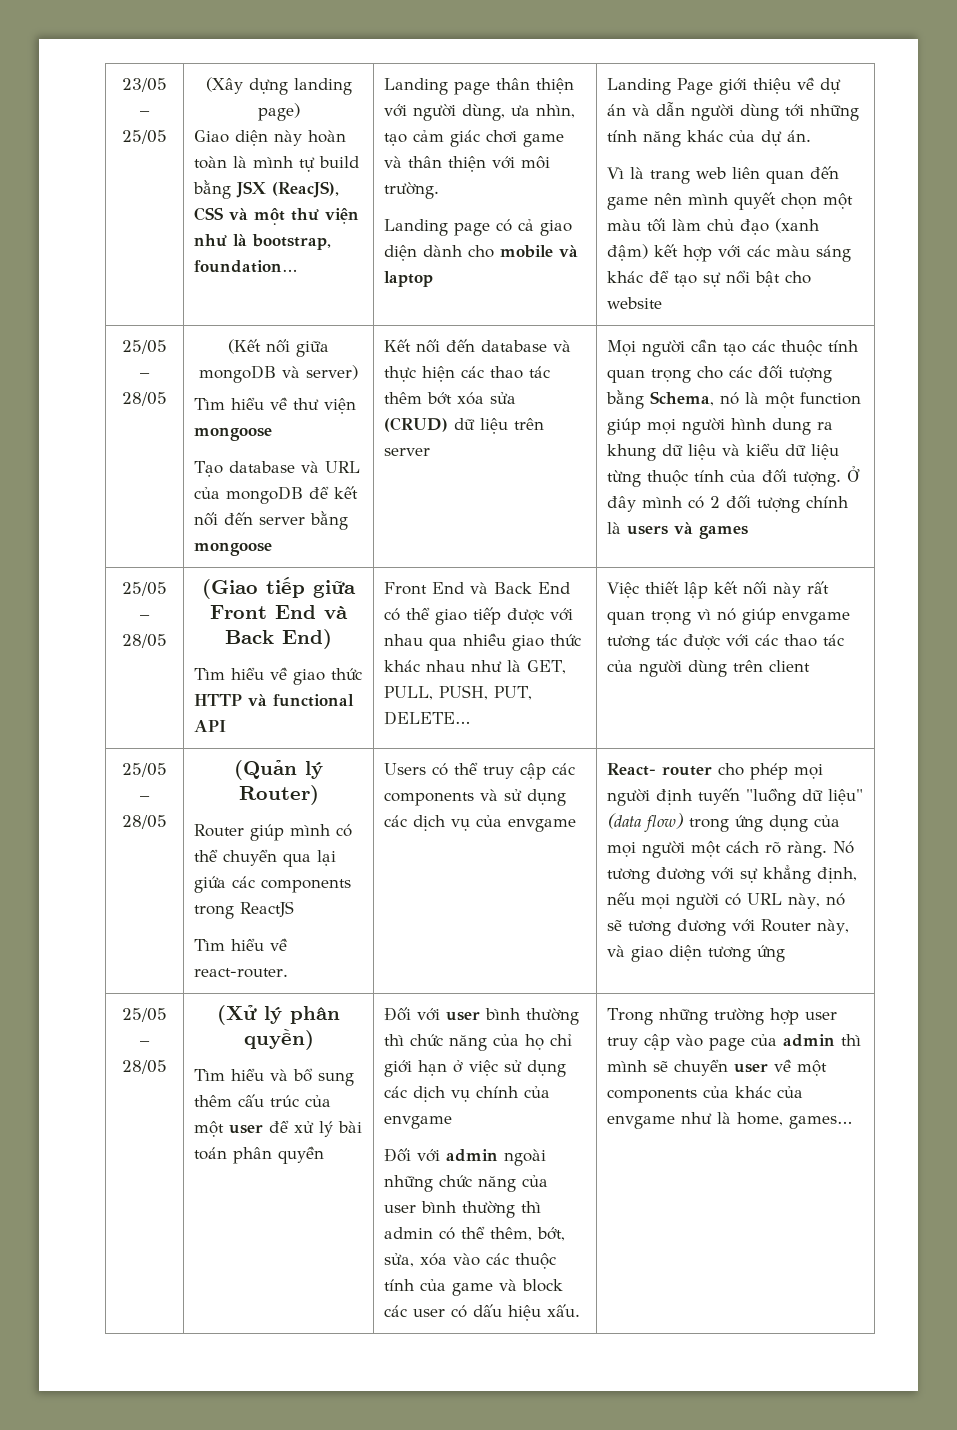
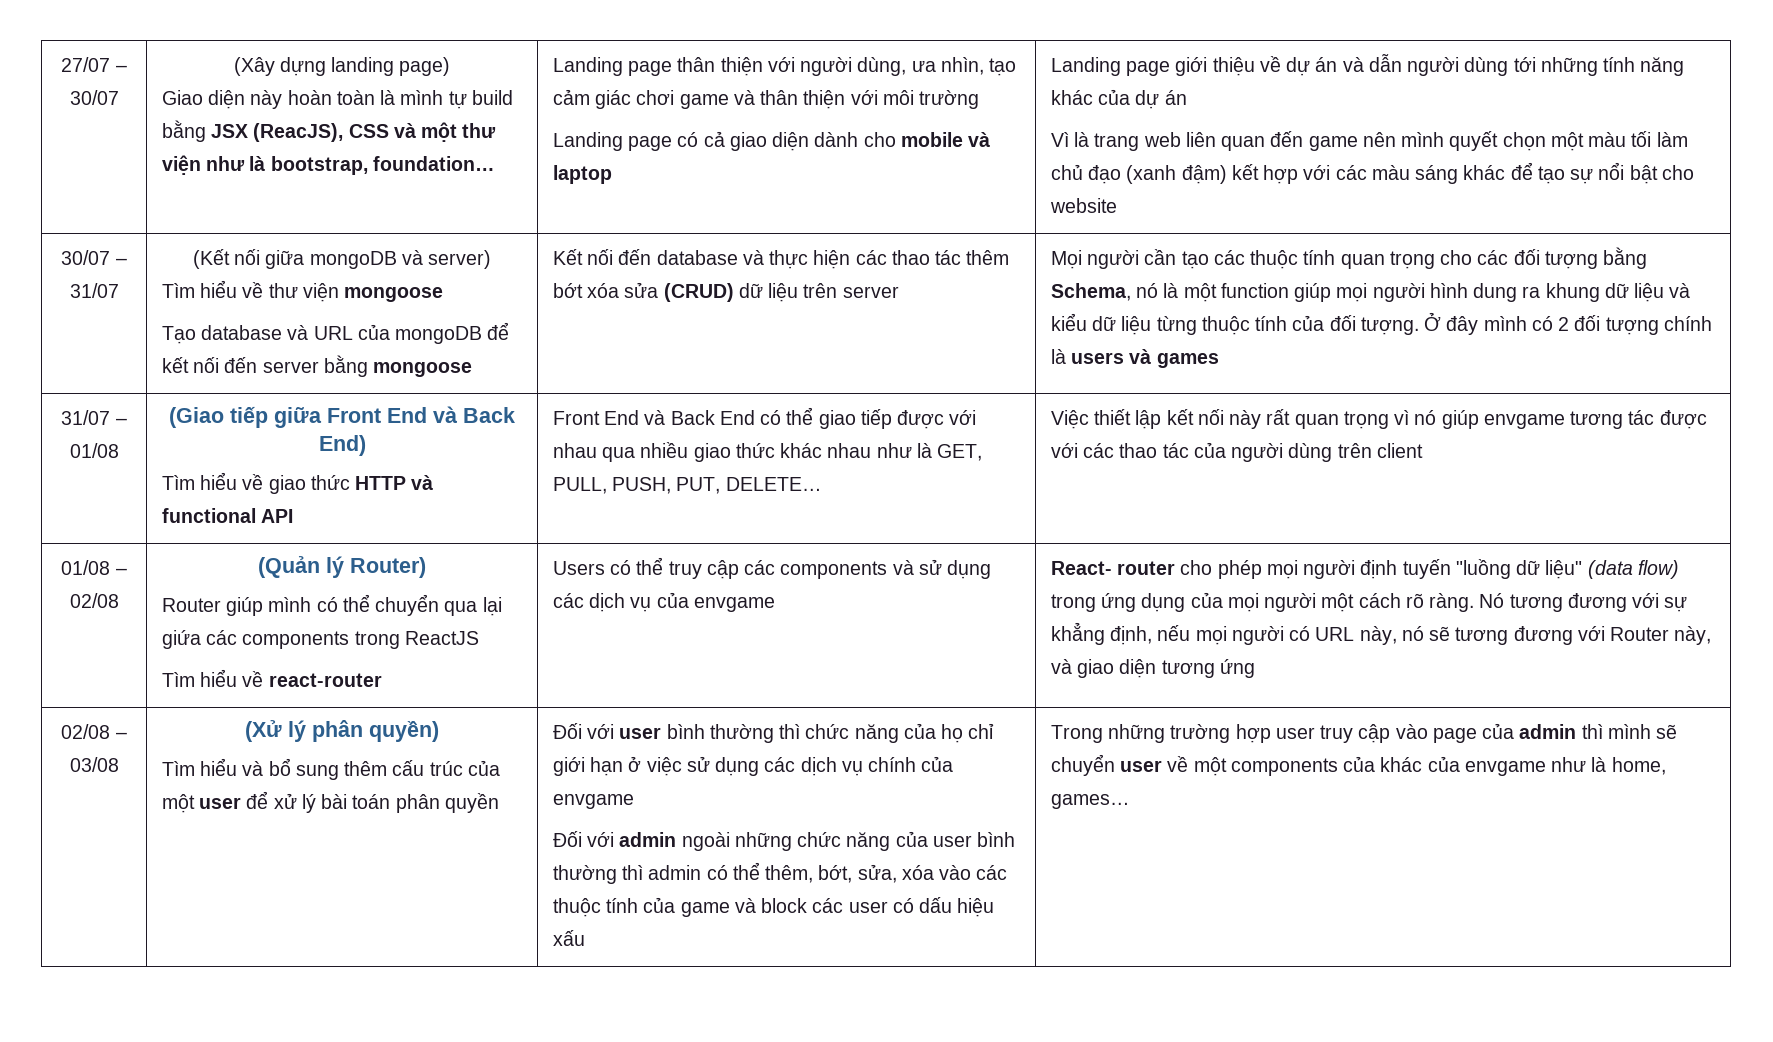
[122,78,167,92] [140,111,150,116] [122,130,167,144] 23/05 – 25/05 -> [61,57,127,72] [69,90,119,105] 27/07 – 30/07
[384,182,440,199] trường. -> [919,90,980,109] trường
[677,78,714,95] Page -> [1126,61,1171,76] page
[787,130,812,142] án. -> [1164,90,1187,105] án
[122,340,167,354] [140,373,150,378] [122,392,167,406] 25/05 – 28/05 -> [61,250,127,265] [69,283,119,298] 30/07 – 31/07
[122,582,167,596] [140,615,150,620] [122,634,167,648] 25/05 – 28/05 -> [61,410,127,425] [69,443,119,458] 31/07 – 01/08
[122,763,167,777] [140,796,150,801] [122,815,167,829] 25/05 – 28/05 -> [61,560,127,575] [69,593,119,608] 01/08 – 02/08
[194,968,289,978] react-router. -> [268,673,382,687] react-router
[122,1008,167,1022] [140,1041,150,1046] [122,1060,167,1074] 25/05 – 28/05 -> [61,724,127,739] [69,757,119,772] 02/08 – 03/08
[547,1304,581,1317] xấu. -> [552,930,585,946] xấu

